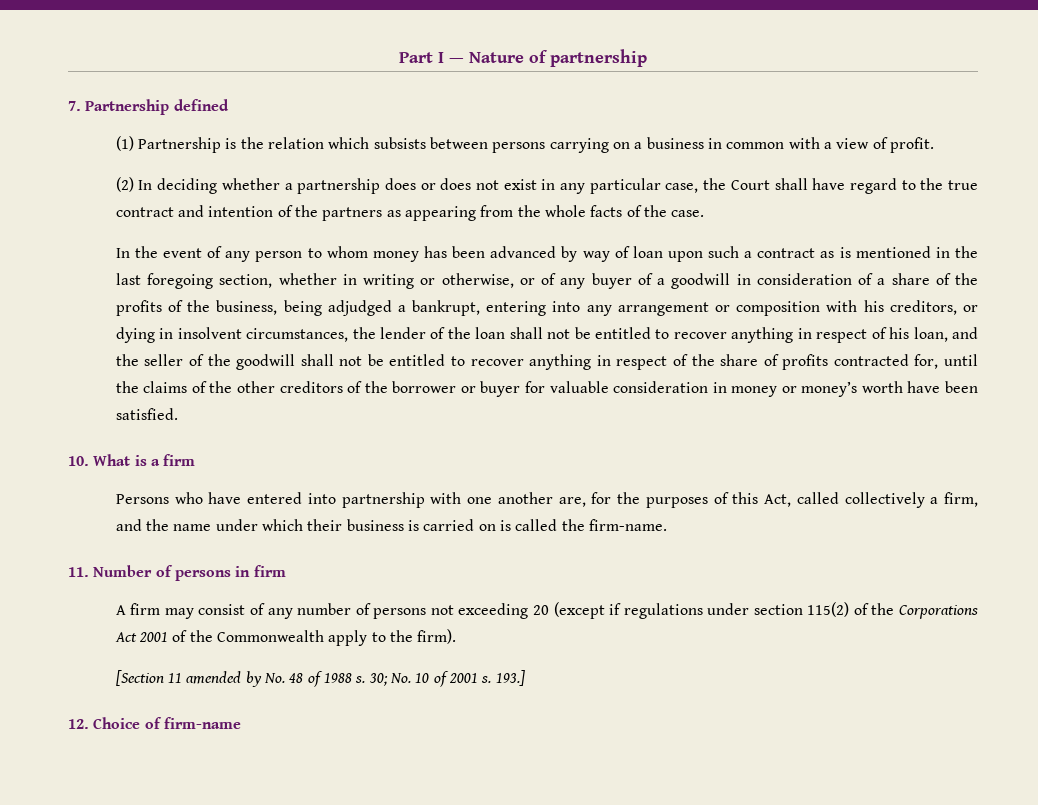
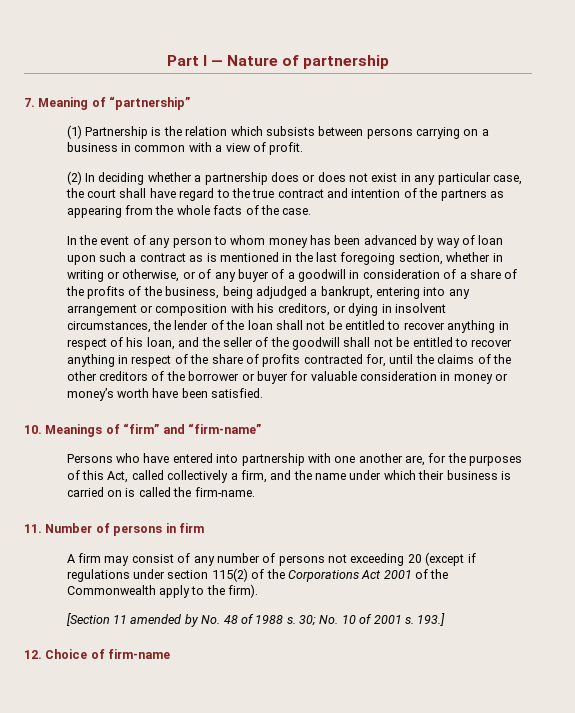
[85,99,229,115] Partnership defined -> [38,96,191,110] Meaning of “partnership”
[730,180,770,190] Court -> [87,189,117,198] court
[93,454,196,466] What is a firm -> [45,423,261,437] Meanings of “firm” and “firm-name”

